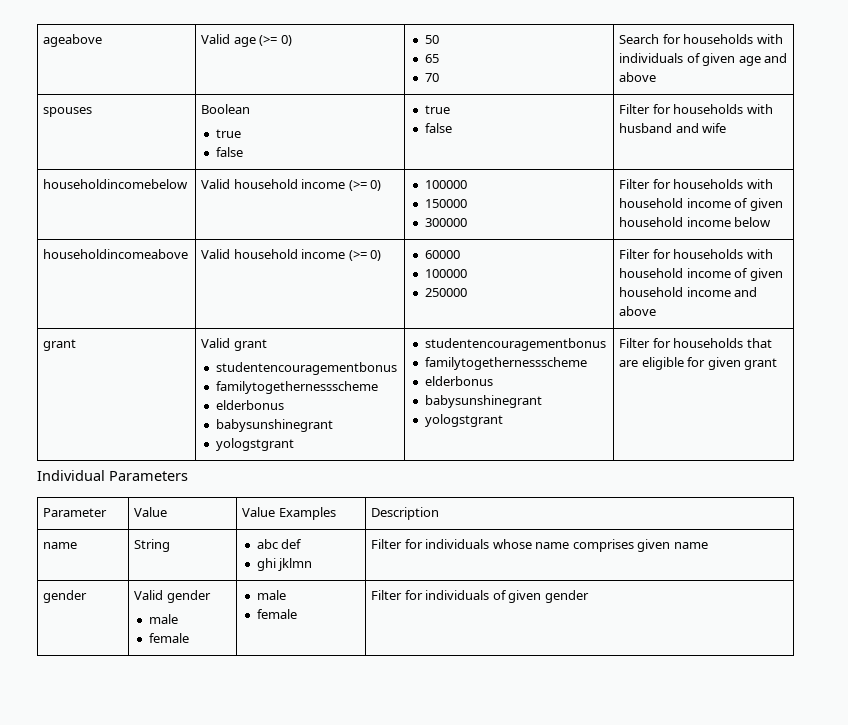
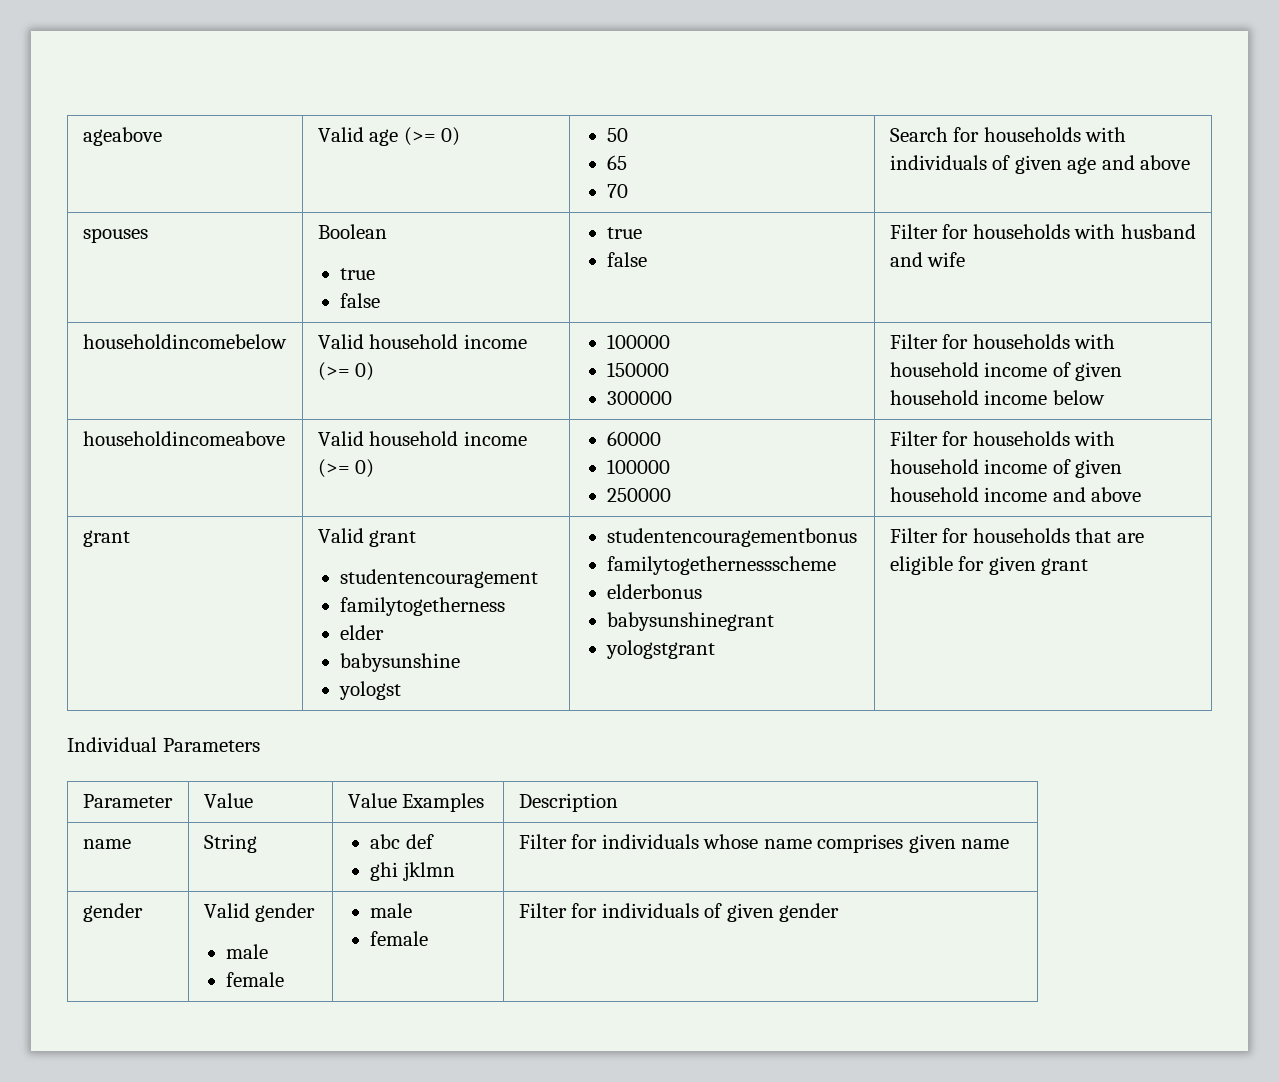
[215,362,397,375] [215,381,378,394] [215,400,284,410] [215,419,333,432] [215,438,294,451] studentencouragementbonus // familytogethernessscheme // elderbonus // babysunshinegrant // yologstgrant -> [340,569,539,588] [340,597,506,616] [340,625,385,640] [340,653,461,672] [339,681,402,700] studentencouragement // familytogetherness // elder // babysunshine // yologst

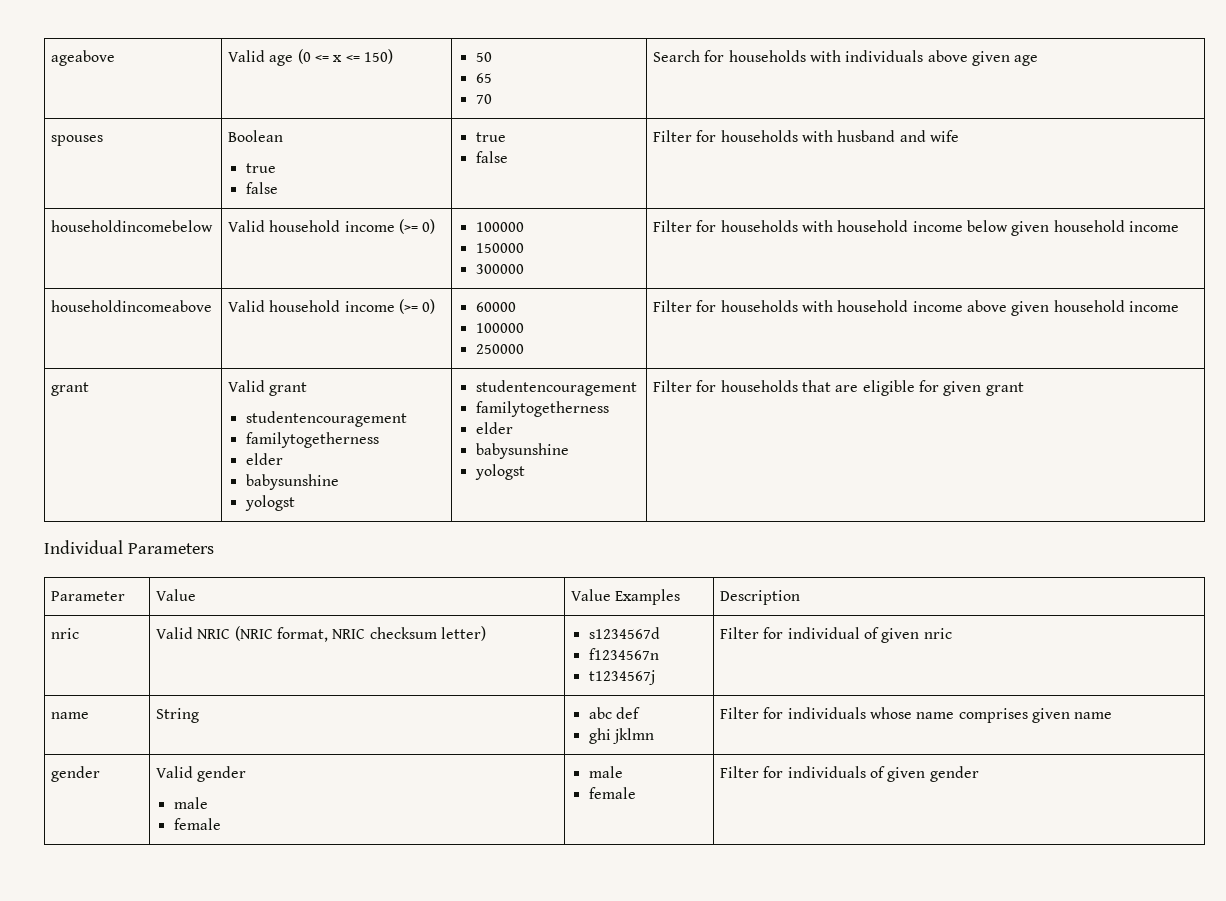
[403,127,461,146] (>= 0) -> [297,49,393,64] (0 <= x <= 150)
[992,155,1011,170] of -> [927,50,968,62] above
[1101,155,1191,170] and above -> (1039, 60) none
[1052,362,1123,381] [889,390,1105,405] of given household income below -> [966,220,1179,236] below given household income
[1052,459,1123,478] [889,487,1142,502] of given household income and above -> [966,300,1179,316] above given household income
[607,528,858,547] [607,556,837,575] [607,584,703,599] [607,612,775,631] [606,640,716,659] studentencouragementbonus // familytogethernessscheme // elderbonus // babysunshinegrant // yologstgrant -> [475,380,637,396] [475,401,609,417] [475,422,513,434] [475,443,569,459] [474,464,525,480] studentencouragement // familytogetherness // elder // babysunshine // yologst
(618, 802) none -> [51,628,80,639] [156,626,486,642] [588,627,660,639] [588,648,659,660] [588,670,655,685] [720,627,952,643] // nric | Valid NRIC (NRIC format, NRIC checksum letter) | s1234567d // f1234567n // t1234567j | Filter for individual of given nric

